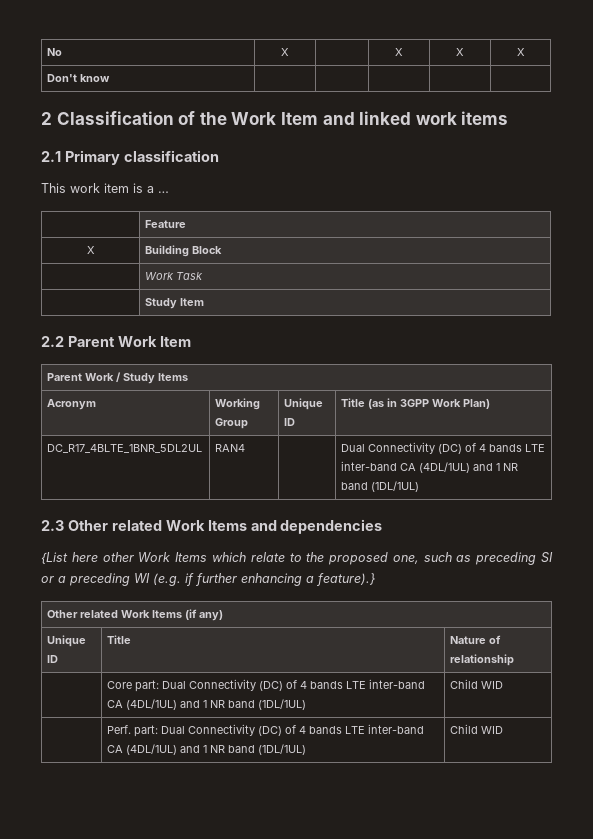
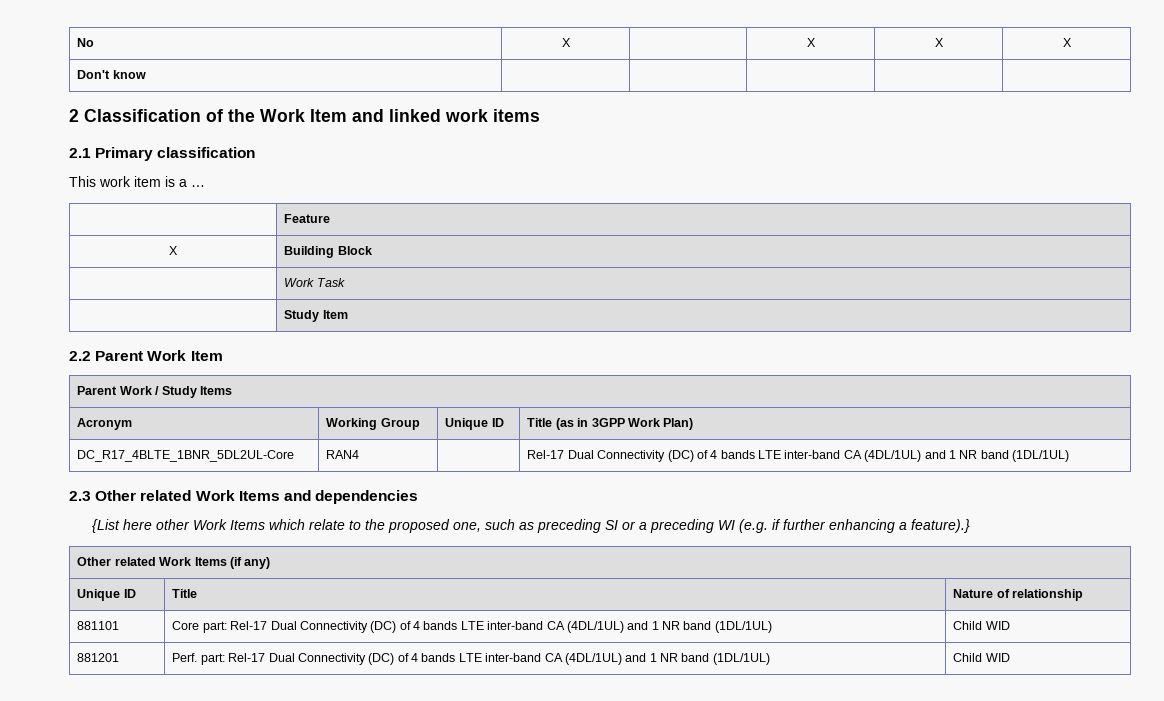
[47,444,203,453] DC_R17_4BLTE_1BNR_5DL2UL -> [77,450,295,462] DC_R17_4BLTE_1BNR_5DL2UL-Core
(246, 448) none -> [527,450,565,459] Rel-17
(515, 660) none -> [77,621,120,630] 881101
(160, 686) none -> [230,621,268,630] Rel-17
(504, 685) none -> [77,653,120,662] 881201
(159, 731) none -> [228,653,266,662] Rel-17

